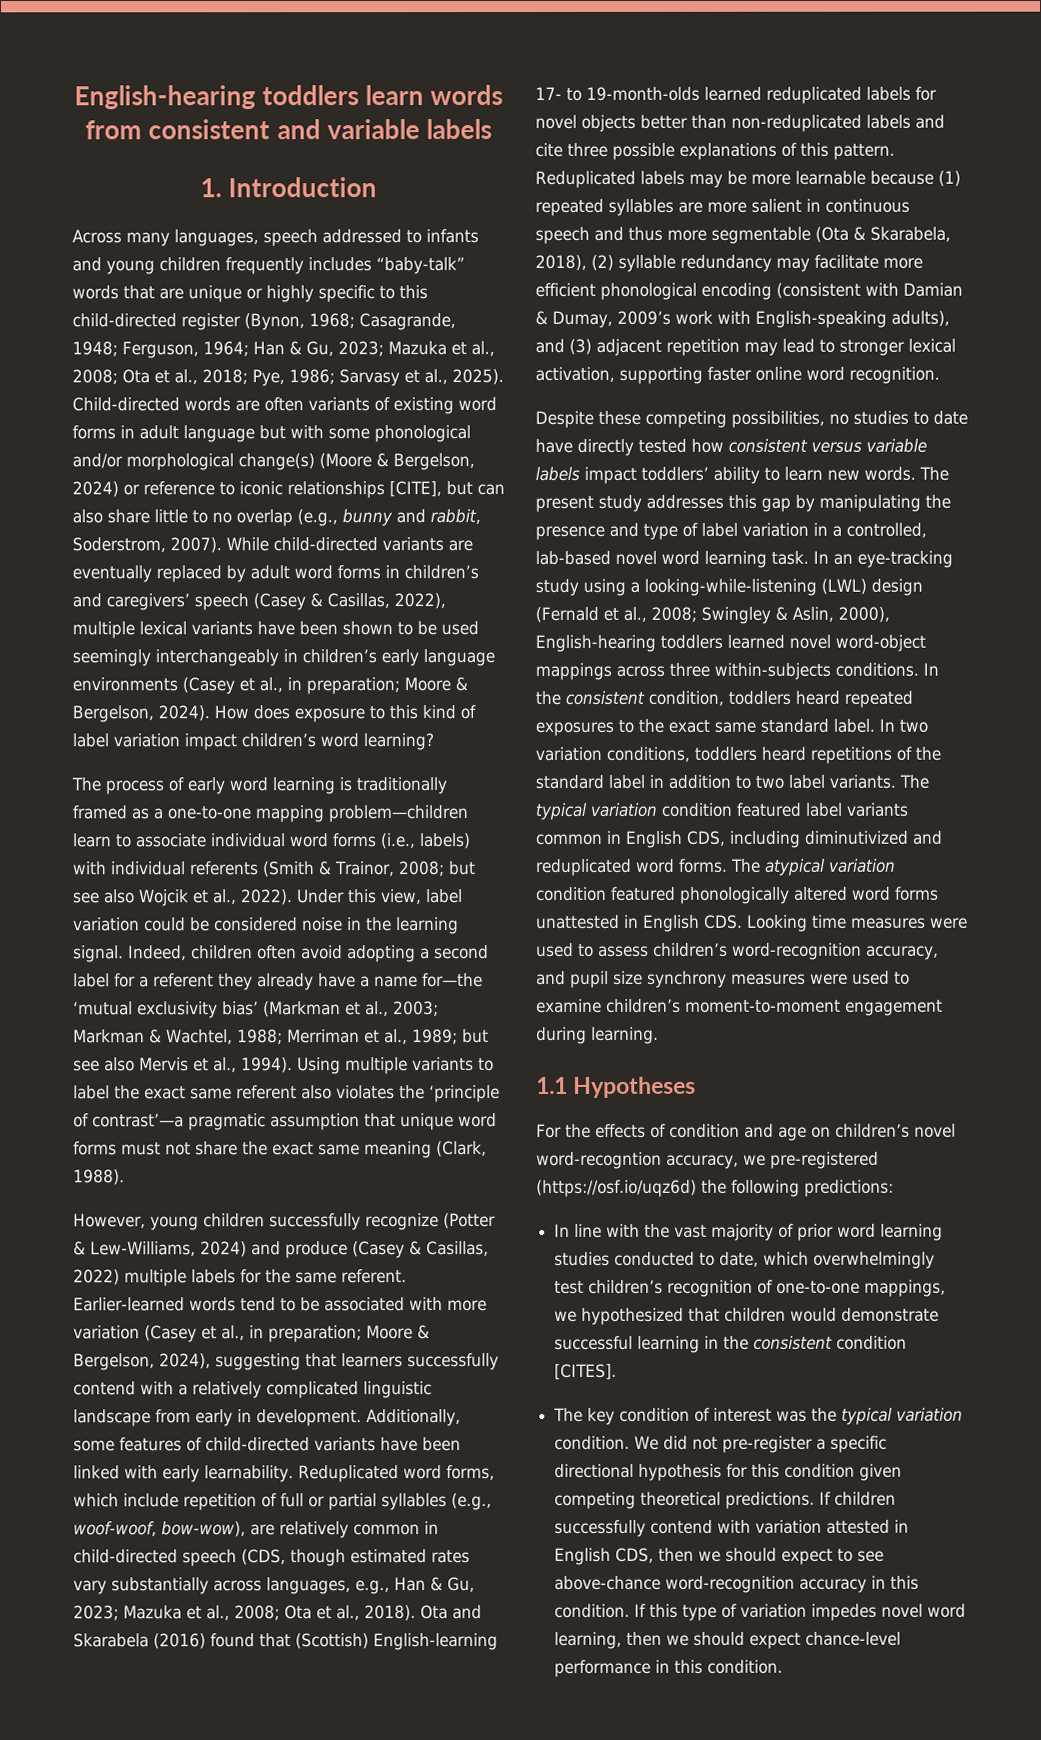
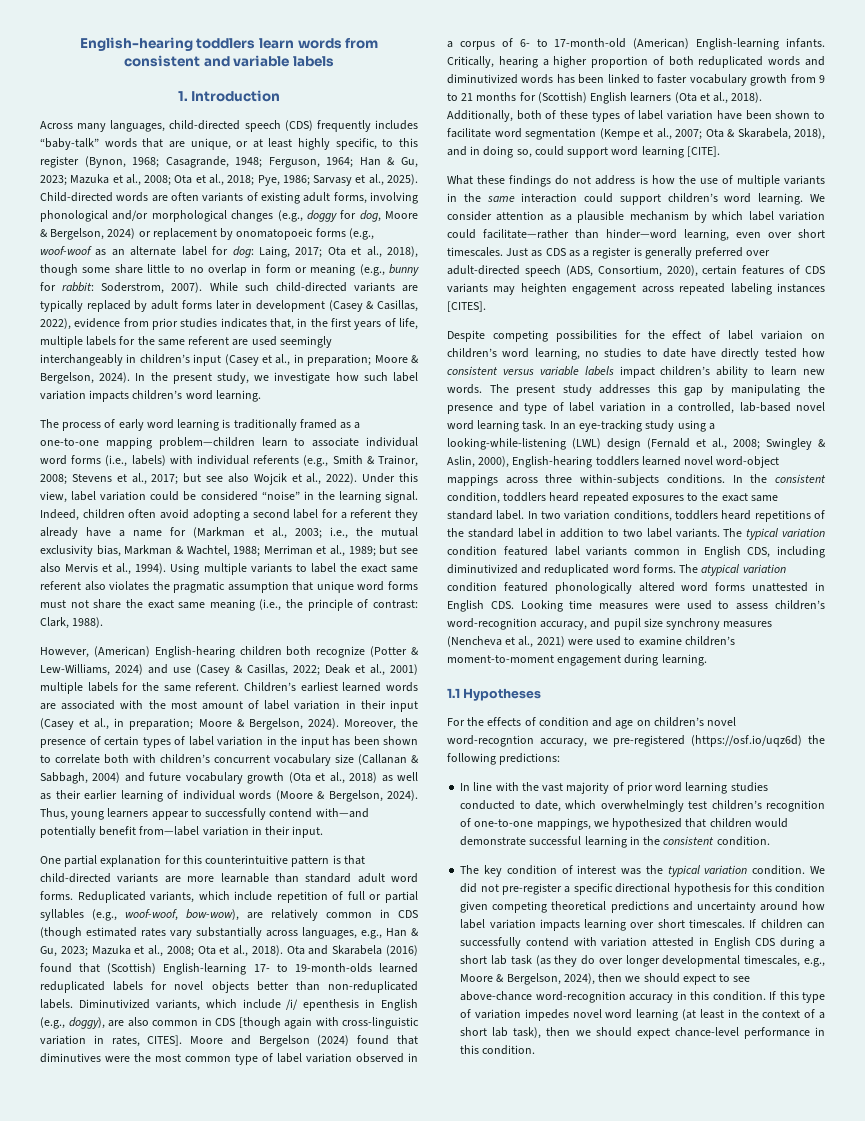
[263,229,479,247] [72,257,221,275] speech addressed to infants and young children -> [169,120,313,132] child-directed speech (CDS)
[188,285,428,303] [72,313,177,328] unique or highly specific to this child-directed -> [190,138,418,150] unique, or at least highly specific, to this
[458,397,497,412] [72,425,471,443] [72,453,475,471] [72,481,505,499] [72,509,103,524] word forms in adult language but with some phonological and/or morphological change(s) (Moore & Bergelson, 2024) or reference to iconic relationships [CITE], but can also -> [303,192,418,204] [40,210,418,222] [40,228,374,240] [40,246,418,258] [40,264,111,276] adult forms, involving phonological and/or morphological changes (e.g., doggy for dog, Moore & Bergelson, 2024) or replacement by onomatopoeic forms (e.g., woof-woof as an alternate label for dog: Laing, 2017; Ota et al., 2018), though some
[297,509,481,527] (e.g., bunny and rabbit, -> [251,264,419,276] [40,282,95,292] in form or meaning (e.g., bunny for rabbit:
[273,537,473,552] [72,565,152,583] child-directed variants are eventually -> [244,282,418,292] [40,300,83,312] such child-directed variants are typically
[294,565,479,580] [72,593,446,611] [72,621,437,639] word forms in children’s and caregivers’ speech (Casey & Casillas, 2022), multiple lexical variants have been shown to be -> [181,300,418,312] [40,318,418,330] [40,336,249,348] forms later in development (Casey & Casillas, 2022), evidence from prior studies indicates that, in the first years of life, multiple labels for the same referent are
[381,649,495,667] [72,677,468,695] [72,705,476,723] [72,733,434,751] early language environments (Casey et al., in preparation; Moore & Bergelson, 2024). How does exposure to this kind of label variation impact children’s word learning? -> [193,354,419,366] [40,372,418,384] [40,390,261,402] input (Casey et al., in preparation; Moore & Bergelson, 2024). In the present study, we investigate how such label variation impacts children’s word learning.
[262,861,315,878] (Smith -> [303,455,363,467] (e.g., Smith
(445, 869) none -> [71,473,179,485] Stevens et al., 2017;
[302,917,343,932] noise -> [261,491,300,500] “noise”
[422,973,483,988] [73,1001,439,1019] for—the ‘mutual exclusivity bias’ (Markman et al., 2003; -> [170,527,418,539] [40,545,121,557] for (Markman et al., 2003; i.e., the mutual exclusivity bias,
[429,1085,500,1103] [73,1113,184,1128] ‘principle of contrast’—a -> (170, 585) none
[436,1141,487,1158] [73,1169,125,1186] [73,1213,361,1231] (Clark, 1988). // However, young children successfully -> [259,599,418,611] [40,617,104,629] [40,646,312,658] (i.e., the principle of contrast: Clark, 1988). // However, (American) English-hearing children both
[285,1241,489,1259] [73,1269,120,1286] produce (Casey & Casillas, 2022) -> [173,664,418,676] use (Casey & Casillas, 2022; Deak et al., 2001)
[73,1297,487,1312] [73,1325,430,1343] [73,1353,499,1371] [73,1381,432,1399] [73,1409,461,1427] [73,1437,461,1452] [73,1465,495,1483] Earlier-learned words tend to be associated with more variation (Casey et al., in preparation; Moore & Bergelson, 2024), suggesting that learners successfully contend with a relatively complicated linguistic landscape from early in development. Additionally, some features of child-directed variants have been linked with early learnability. Reduplicated word forms, -> [243,682,418,692] [40,700,419,712] [40,718,418,730] [40,736,418,748] [40,754,419,766] [40,772,418,784] [40,790,418,802] [40,808,369,820] [40,826,324,838] [40,855,365,867] [40,873,418,883] [40,891,195,903] Children’s earliest learned words are associated with the most amount of label variation in their input (Casey et al., in preparation; Moore & Bergelson, 2024). Moreover, the presence of certain types of label variation in the input has been shown to correlate both with children’s concurrent vocabulary size (Callanan & Sabbagh, 2004) and future vocabulary growth (Ota et al., 2018) as well as their earlier learning of individual words (Moore & Bergelson, 2024). Thus, young learners appear to successfully contend with—and potentially benefit from—label variation in their input. // One partial explanation for this counterintuitive pattern is that child-directed variants are more learnable than standard adult word forms. Reduplicated variants,
[73,1549,346,1567] child-directed speech (CDS, though -> [398,910,418,918] [40,927,82,939] CDS (though
[866,114,945,129] [535,142,895,160] [535,170,961,188] [535,198,910,216] [535,226,951,244] [535,254,923,272] [535,282,963,300] [535,310,950,328] [535,338,956,356] [535,366,940,384] [535,410,825,428] labels and cite three possible explanations of this pattern. Reduplicated labels may be more learnable because (1) repeated syllables are more salient in continuous speech and thus more segmentable (Ota & Skarabela, 2018), (2) syllable redundancy may facilitate more efficient phonological encoding (consistent with Damian & Dumay, 2009’s work with English-speaking adults), and (3) adjacent repetition may lead to stronger lexical activation, supporting faster online word recognition. // Despite these competing possibilities, -> [40,999,418,1011] [40,1017,419,1029] [40,1035,418,1047] [40,1053,418,1065] [447,38,825,50] [447,56,825,68] [447,74,825,86] [447,92,763,104] [447,110,825,122] [447,128,825,140] [447,146,720,158] [447,175,825,187] [447,193,825,205] [447,211,825,223] [447,229,825,241] [447,247,771,259] [447,265,825,277] [447,283,825,295] [447,301,486,312] [447,330,825,342] [447,348,580,360] labels. Diminutivized variants, which include /i/ epenthesis in English (e.g., doggy), are also common in CDS [though again with cross-linguistic variation in rates, CITES]. Moore and Bergelson (2024) found that diminutives were the most common type of label variation observed in a corpus of 6- to 17-month-old (American) English-learning infants. Critically, hearing a higher proportion of both reduplicated words and diminutivized words has been linked to faster vocabulary growth from 9 to 21 months for (Scottish) English learners (Ota et al., 2018). Additionally, both of these types of label variation have been shown to facilitate word segmentation (Kempe et al., 2007; Ota & Skarabela, 2018), and in doing so, could support word learning [CITE]. // What these findings do not address is how the use of multiple variants in the same interaction could support children’s word learning. We consider attention as a plausible mechanism by which label variation could facilitate—rather than hinder—word learning, even over short timescales. Just as CDS as a register is generally preferred over adult-directed speech (ADS, Consortium, 2020), certain features of CDS variants may heighten engagement across repeated labeling instances [CITES]. // Despite competing possibilities for the effect of label variaion on children’s word learning,
[641,466,709,481] toddlers’ -> [660,366,711,376] children’s
(806, 979) none -> [447,636,565,648] (Nencheva et al., 2021)
[836,1335,908,1350] [554,1363,618,1380] condition [CITES]. -> [716,836,770,846] condition.
[725,1491,816,1509] predictions. -> [610,901,825,913] [460,919,746,931] predictions and uncertainty around how label variation impacts learning over short timescales.
(897, 1498) none -> [807,922,825,929] can
[615,1547,655,1563] CDS, -> [755,937,825,949] [460,955,825,967] [460,973,595,985] CDS during a short lab task (as they do over longer developmental timescales, e.g., Moore & Bergelson, 2024),
[554,1631,623,1649] learning, -> [636,1009,825,1021] [460,1027,542,1039] learning (at least in the context of a short lab task),

